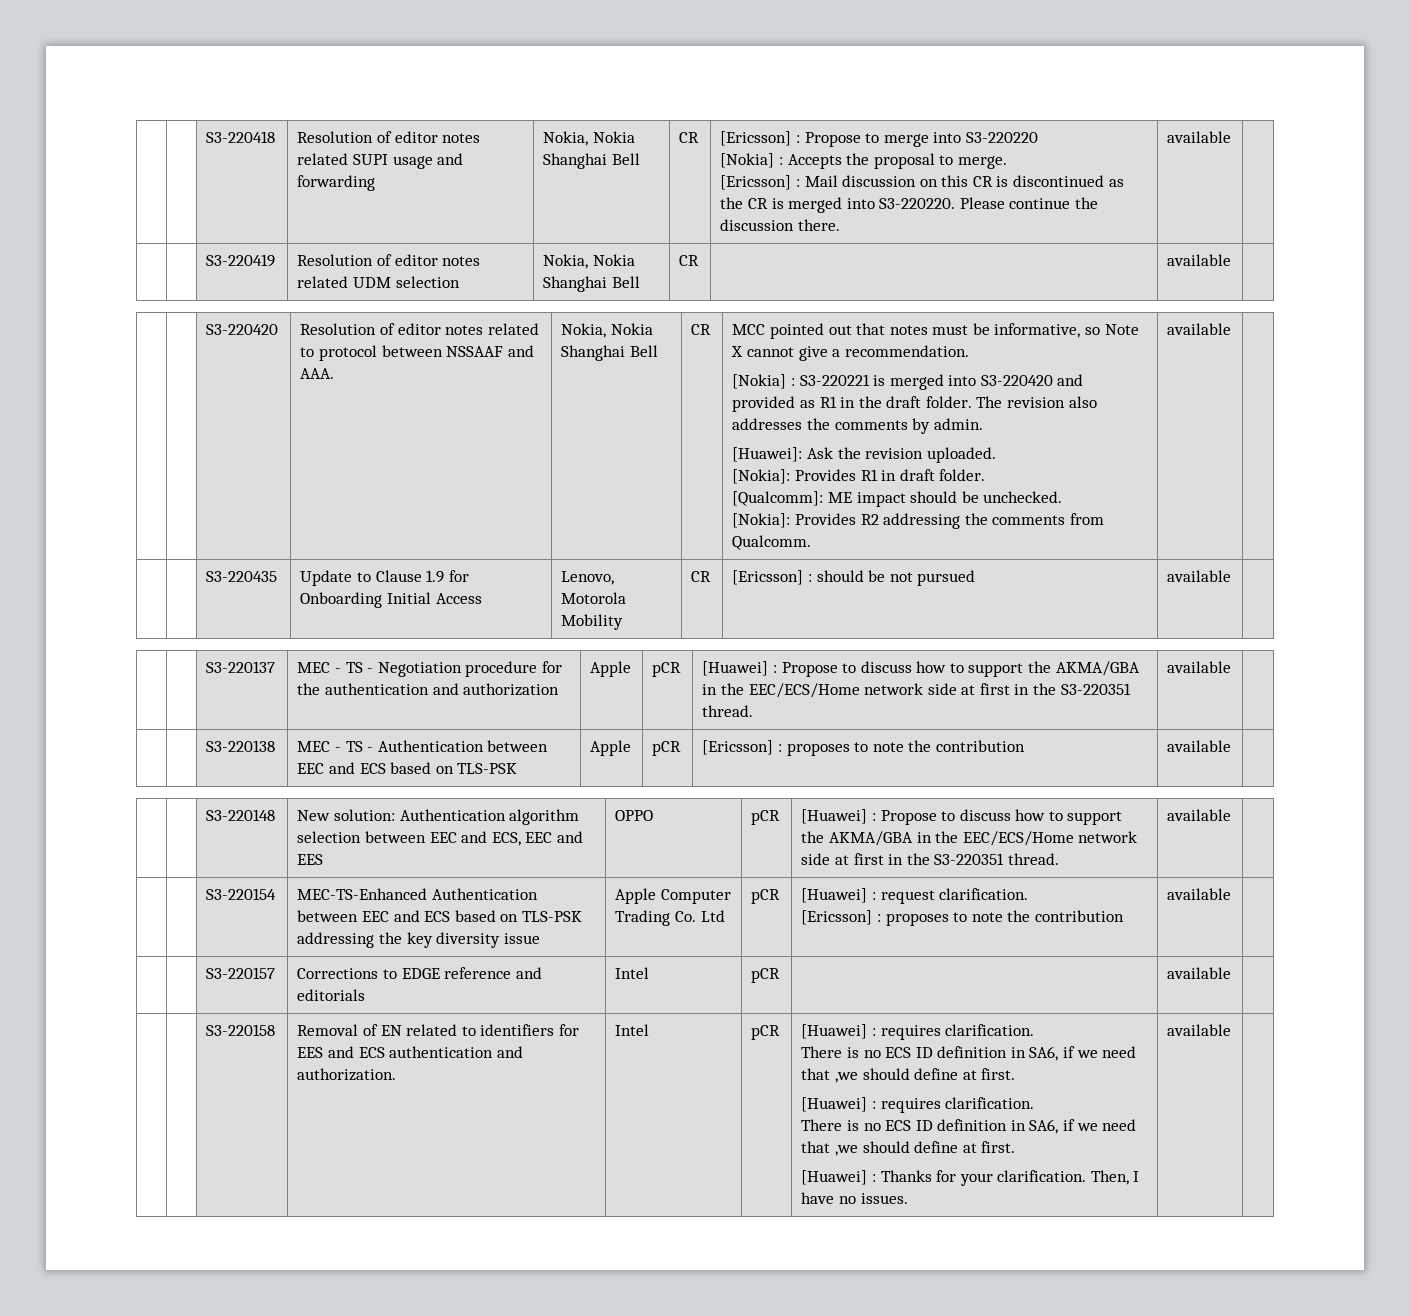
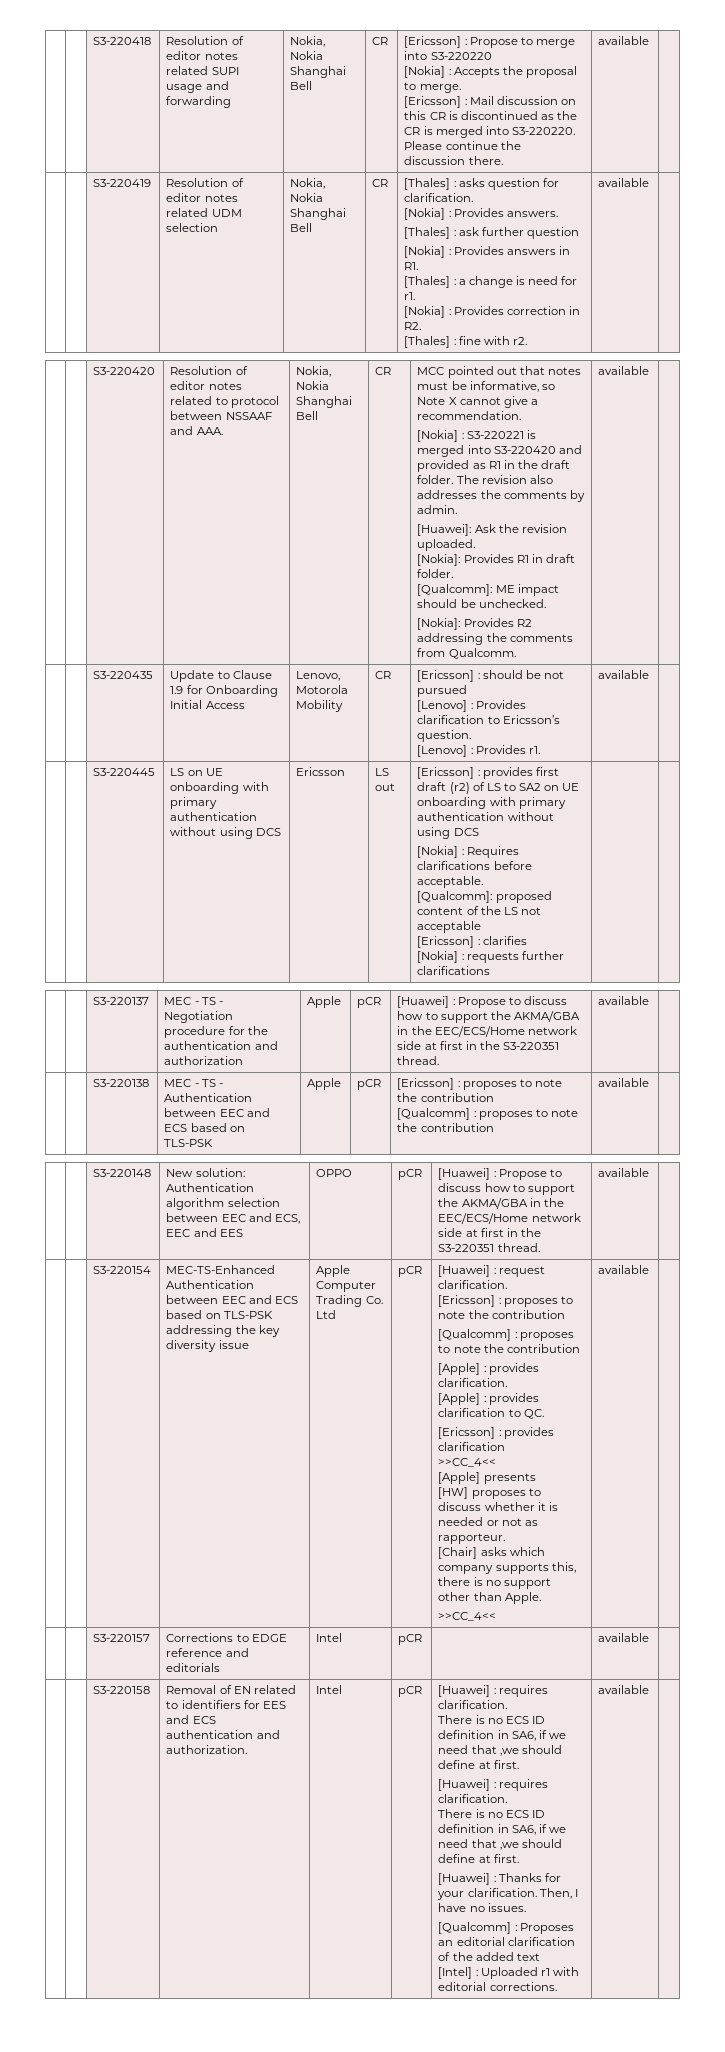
(700, 260) none -> [404,178,559,190] [404,193,474,202] [404,208,558,220] [404,227,579,239] [404,246,570,258] [404,262,419,270] [404,276,578,288] [404,292,416,300] [404,306,580,318] [404,322,422,330] [404,336,527,348] [Thales] : asks question for clarification. // [Nokia] : Provides answers. // [Thales] : ask further question // [Nokia] : Provides answers in R1. // [Thales] : a change is need for r1. // [Nokia] : Provides correction in R2. // [Thales] : fine with r2.
[1167,570,1232,582] | available -> [417,700,526,712] [417,715,560,724] [417,730,472,742] [417,745,540,757] [598,670,650,679] [93,768,156,776] [170,768,223,776] [170,782,269,794] [170,797,218,809] [170,812,258,821] [170,827,281,839] [296,767,346,776] [375,768,390,776] [375,783,396,791] [417,767,559,779] [417,782,580,794] [417,797,566,809] [417,812,554,821] [417,827,479,839] [417,846,519,858] [417,861,532,870] [417,876,484,888] [417,891,552,903] [417,906,541,915] [417,921,482,933] [417,936,527,948] [417,951,564,963] [417,966,491,975] // [Lenovo] : Provides clarification to Ericsson’s question. // [Lenovo] : Provides r1. | available | // | | S3-220445 | LS on UE onboarding with primary authentication without using DCS | Ericsson | LS out | [Ericsson] : provides first draft (r2) of LS to SA2 on UE onboarding with primary authentication without using DCS // [Nokia] : Requires clarifications before acceptable. // [Qualcomm]: proposed content of the LS not acceptable // [Ericsson] : clarifies // [Nokia] : requests further clarifications |
(1025, 746) none -> [397,1108,578,1120] [397,1123,494,1132] // [Qualcomm] : proposes to note the contribution
(1124, 916) none -> [438,1329,574,1341] [438,1344,580,1353] [438,1363,539,1375] [438,1378,508,1387] [438,1393,539,1405] [438,1408,544,1419] [438,1427,554,1439] [438,1442,506,1451] [438,1458,497,1467] [438,1472,536,1484] [438,1487,541,1499] [438,1502,558,1511] [438,1517,538,1526] [438,1533,506,1544] [438,1547,545,1559] [438,1562,576,1574] [438,1577,551,1589] [438,1592,541,1604] [438,1612,497,1621] // [Qualcomm] : proposes to note the contribution // [Apple] : provides clarification. // [Apple] : provides clarification to QC. // [Ericsson] : provides clarification // >>CC_4<< // [Apple] presents // [HW] proposes to discuss whether it is needed or not as rapporteur. // [Chair] asks which company supports this, there is no support other than Apple. // >>CC_4<<
(908, 1198) none -> [438,1922,574,1934] [438,1937,575,1946] [438,1952,540,1961] [438,1967,579,1979] [438,1982,557,1991] // [Qualcomm] : Proposes an editorial clarification of the added text // [Intel] : Uploaded r1 with editorial corrections.

